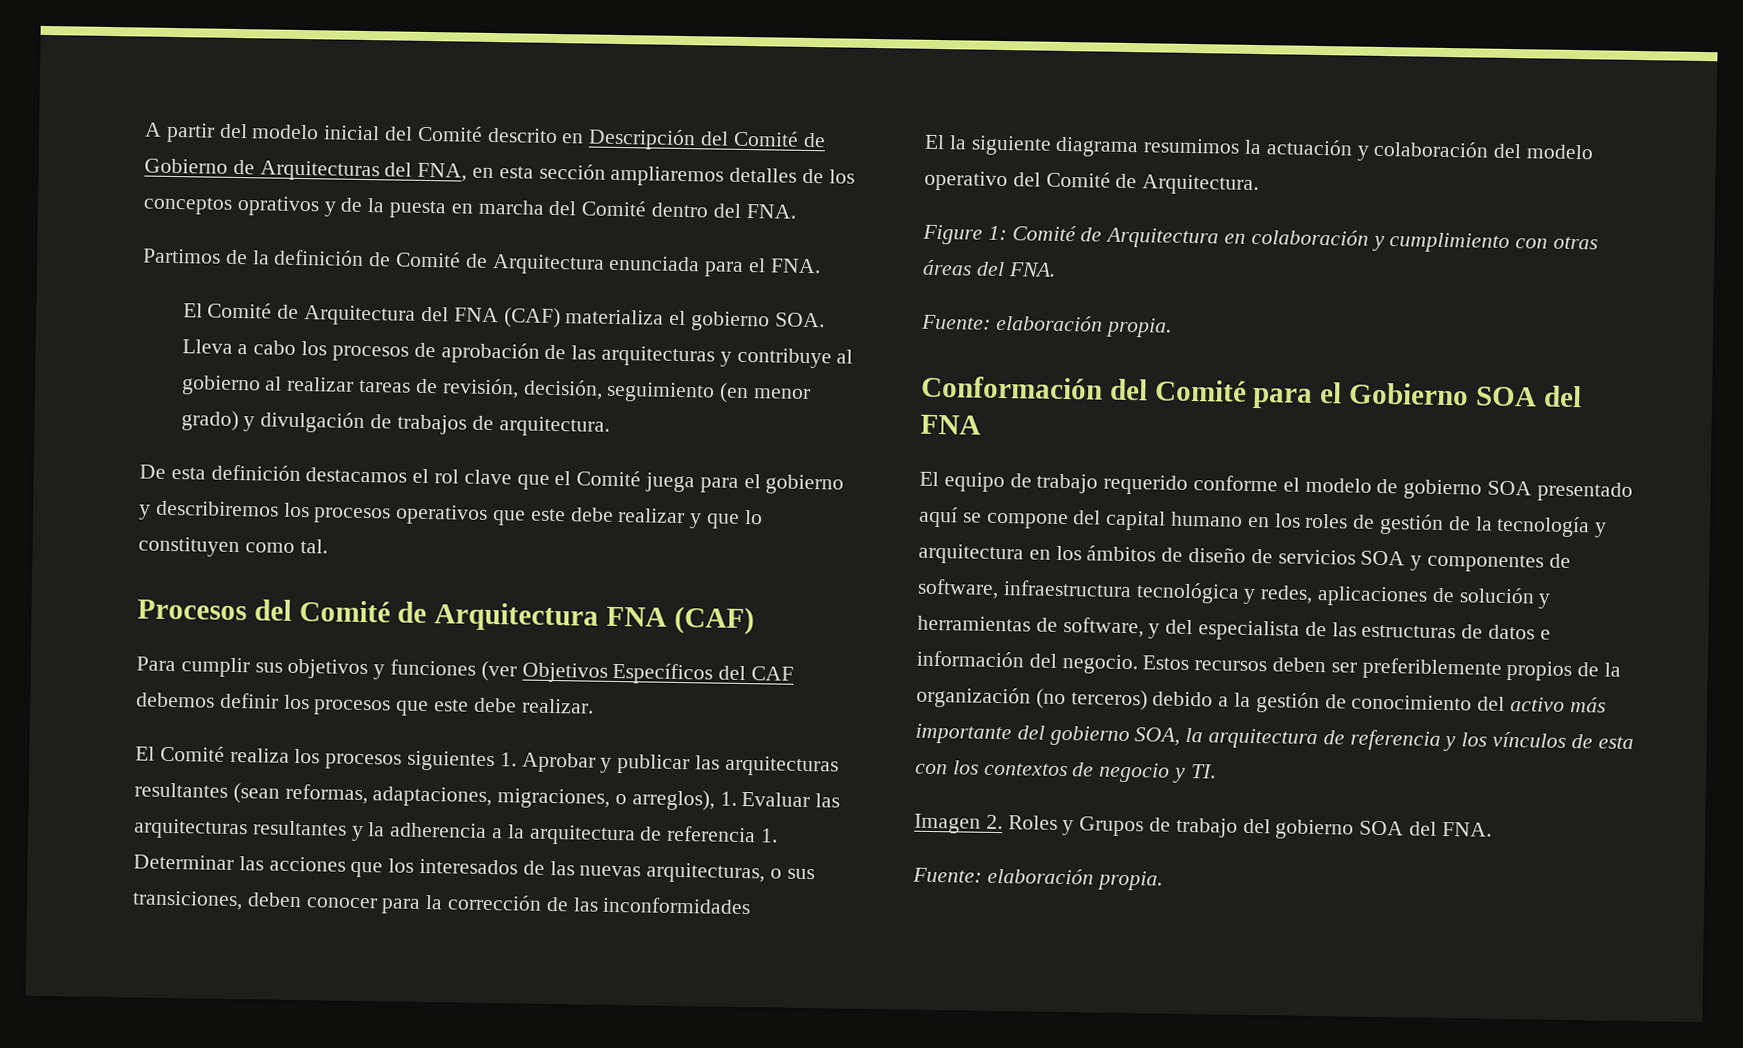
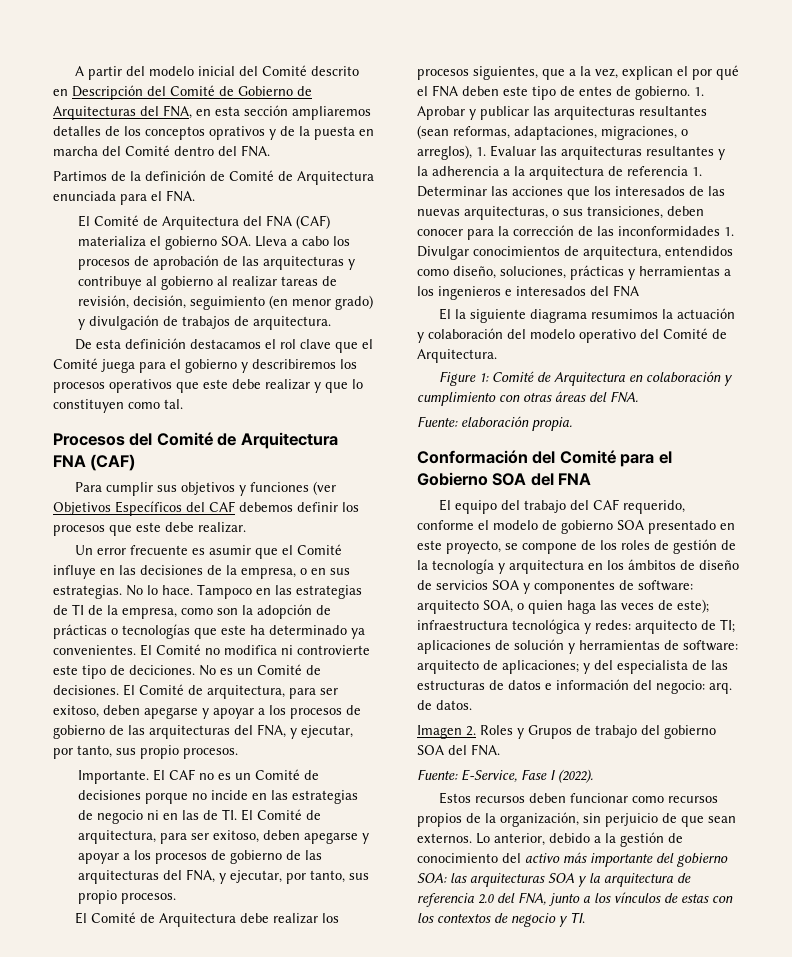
[135,745,496,772] El Comité realiza los procesos siguientes -> [75,544,343,559] [53,565,350,579] [53,584,362,599] [53,604,331,619] [53,624,365,639] [53,644,370,656] [53,664,321,679] [53,684,338,699] [53,705,361,719] [53,724,353,739] [53,745,238,759] [77,769,319,784] [77,790,358,804] [77,809,321,824] [77,830,369,844] [77,850,322,864] [77,869,369,884] [77,890,176,904] [75,912,340,927] [417,65,739,80] [417,85,690,100] Un error frecuente es asumir que el Comité influye en las decisiones de la empresa, o en sus estrategias. No lo hace. Tampoco en las estrategias de TI de la empresa, como son la adopción de prácticas o tecnologías que este ha determinado ya convenientes. El Comité no modifica ni controvierte este tipo de deciciones. No es un Comité de decisiones. El Comité de arquitectura, para ser exitoso, deben apegarse y apoyar a los procesos de gobierno de las arquitecturas del FNA, y ejecutar, por tanto, sus propio procesos. // Importante. El CAF no es un Comité de decisiones porque no incide en las estrategias de negocio ni en las de TI. El Comité de arquitectura, para ser exitoso, deben apegarse y apoyar a los procesos de gobierno de las arquitecturas del FNA, y ejecutar, por tanto, sus propio procesos. // El Comité de Arquitectura debe realizar los procesos siguientes, que a la vez, explican el por qué el FNA deben este tipo de entes de gobierno.
(752, 905) none -> [724,227,734,236] [417,246,733,260] [417,265,731,280] [417,285,639,300] 1. Divulgar conocimientos de arquitectura, entendidos como diseño, soluciones, prácticas y herramientas a los ingenieros e interesados del FNA
[1009,473,1189,495] de trabajo requerido -> [501,499,686,514] del trabajo del CAF requerido,
[918,506,1270,531] aquí se compone del capital humano en -> [720,523,735,530] [417,540,596,554] en este proyecto, se compone de
[917,578,1314,605] software, infraestructura tecnológica y redes, -> [638,580,693,591] [417,599,709,614] [417,619,735,634] software: arquitecto SOA, o quien haga las veces de este); infraestructura tecnológica y redes: arquitecto de TI;
[1062,617,1144,638] software, -> [683,640,738,651] [417,660,579,674] software: arquitecto de aplicaciones;
[1061,654,1622,682] [916,686,1606,714] [915,723,1634,752] [915,760,1216,783] negocio. Estos recursos deben ser preferiblemente propios de la organización (no terceros) debido a la gestión de conocimiento del activo más importante del gobierno SOA, la arquitectura de referencia y los vínculos de esta con los contextos de negocio y TI. -> [656,680,732,694] [417,700,472,710] negocio: arq. de datos.
[986,867,1163,891] elaboración propia. -> [461,769,593,783] [439,792,719,804] [417,812,736,827] [417,832,683,847] [417,852,728,867] [417,873,691,887] [417,892,733,907] [417,912,585,927] E-Service, Fase I (2022). // Estos recursos deben funcionar como recursos propios de la organización, sin perjuicio de que sean externos. Lo anterior, debido a la gestión de conocimiento del activo más importante del gobierno SOA: las arquitecturas SOA y la arquitectura de referencia 2.0 del FNA, junto a los vínculos de estas con los contextos de negocio y TI.

